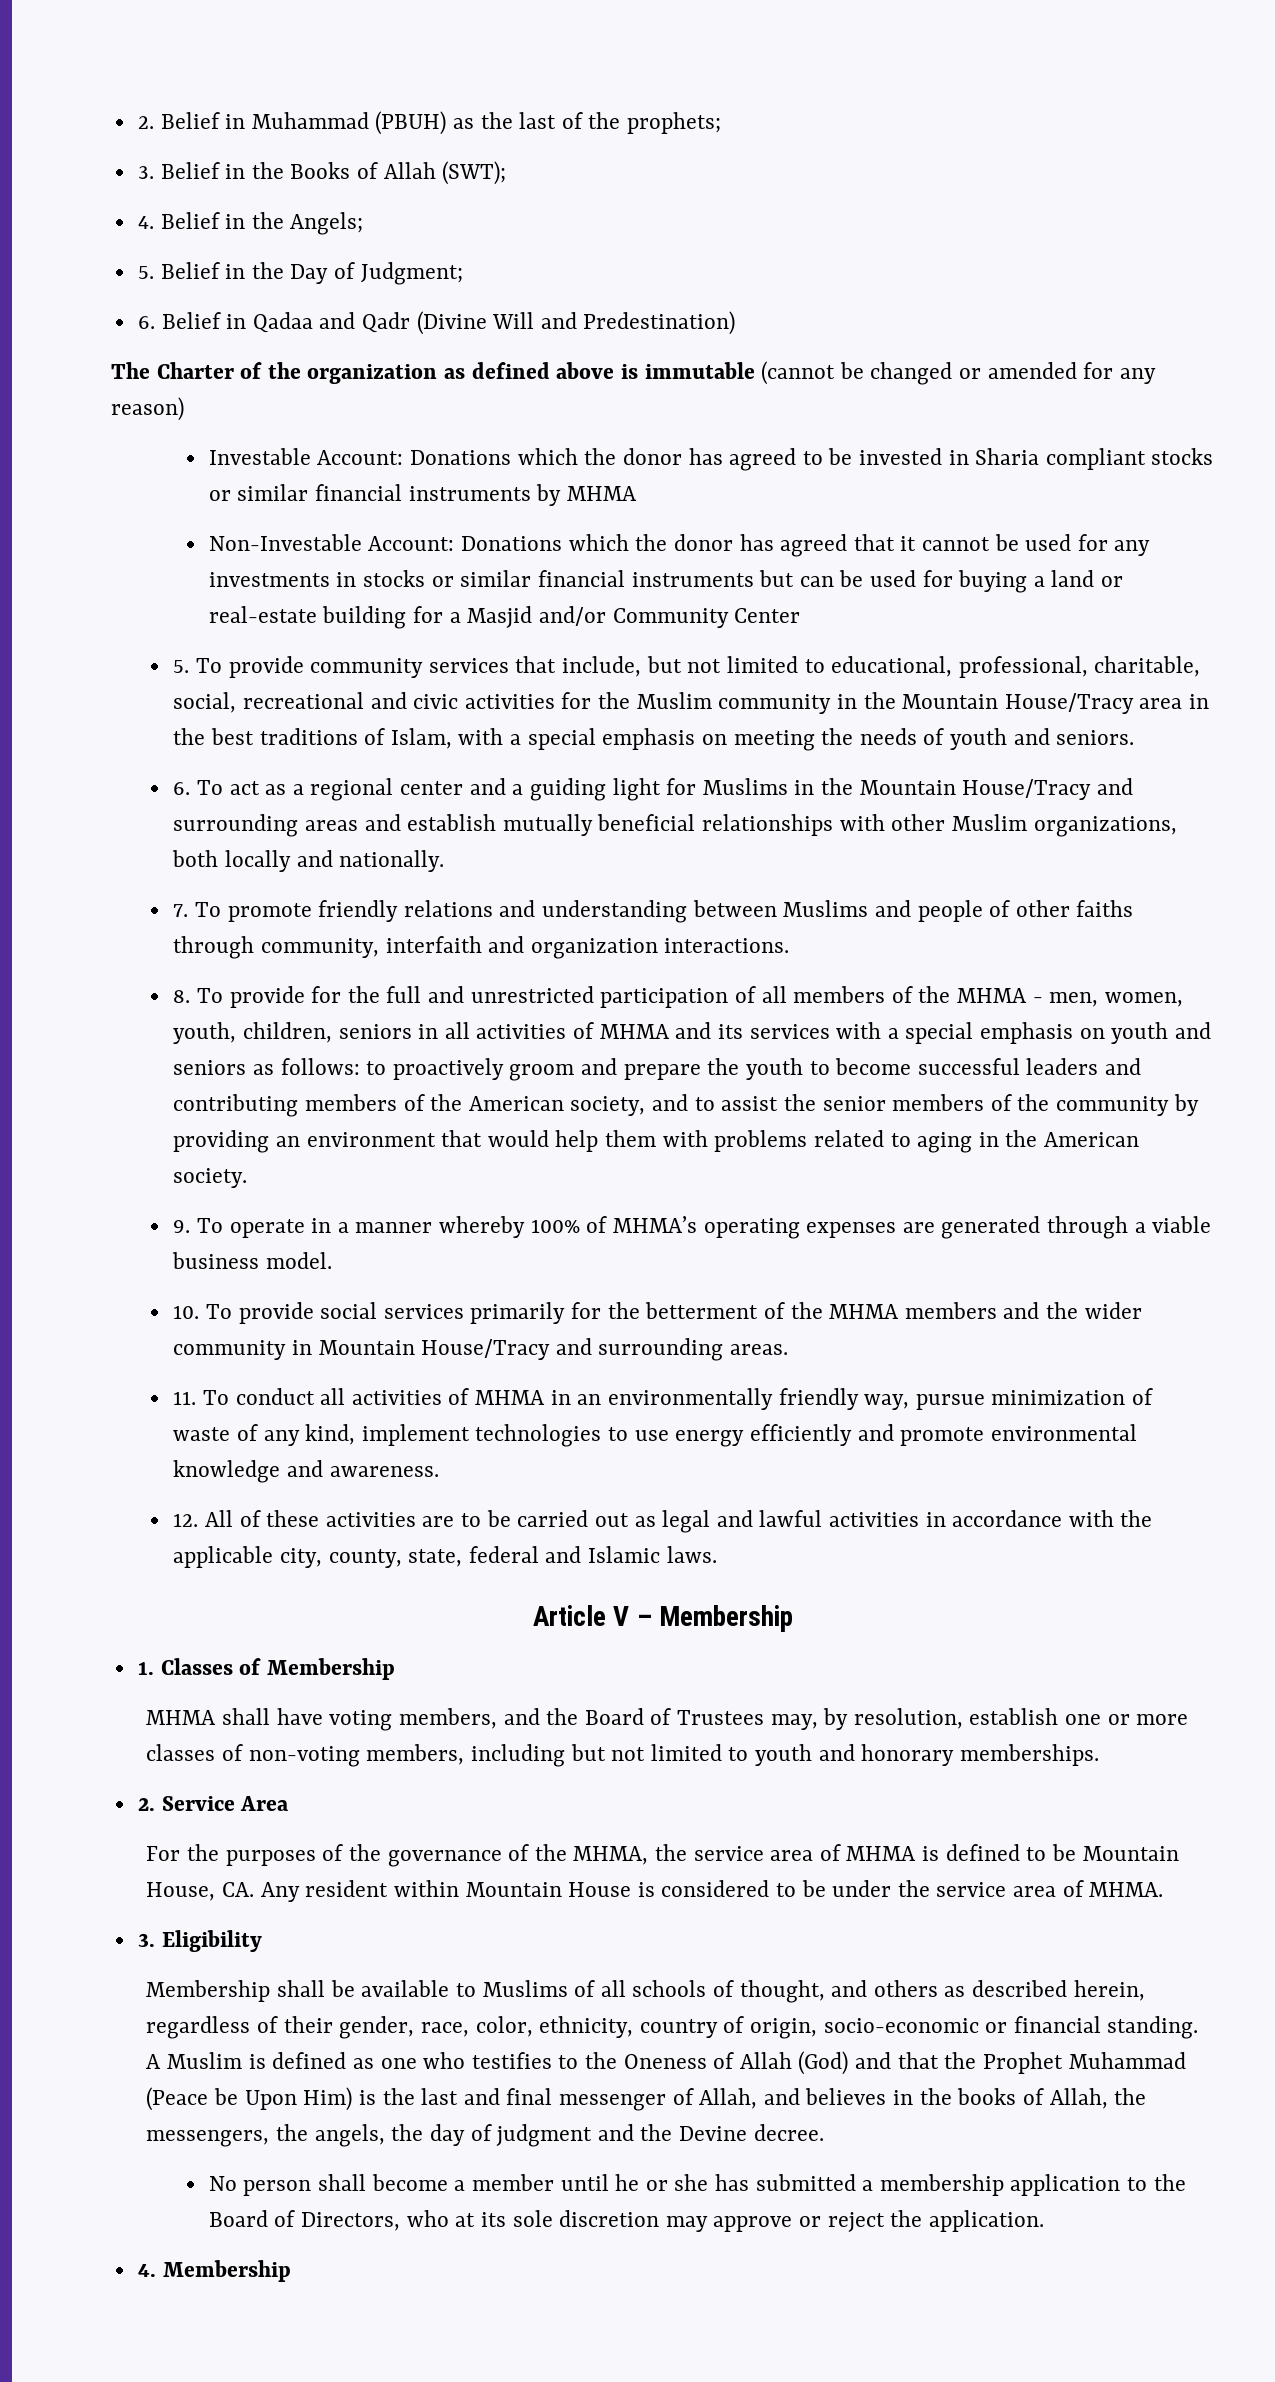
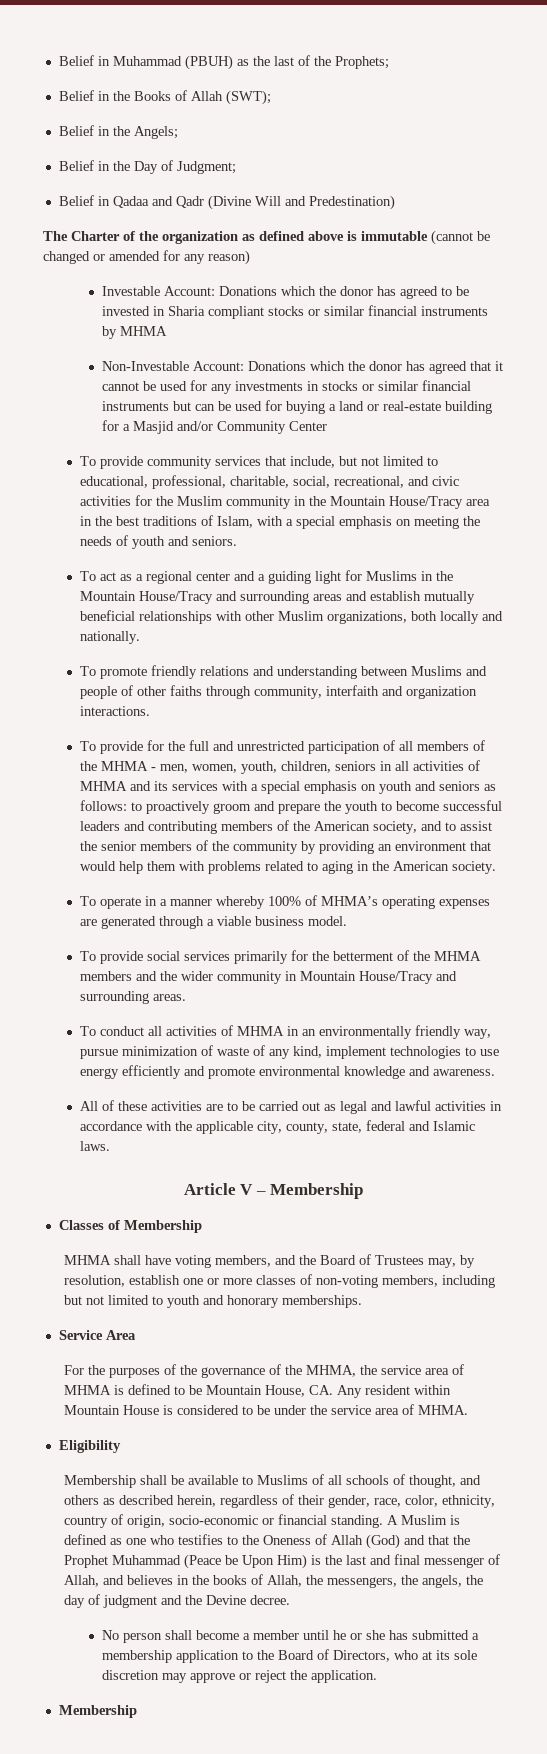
[137,116,154,129] 2. -> (58, 60) none
[627,112,722,134] [137,166,154,179] prophets; // 3. -> [334,56,389,69] Prophets; //
[137,216,154,229] 4. -> (271, 97) none
[137,266,154,279] 5. -> (178, 132) none
[137,316,155,329] 6. -> (236, 167) none
[173,660,190,673] 5. -> (327, 426) none
[243,692,365,709] recreational -> [334,476,405,488] recreational,
[173,782,191,795] 6. -> (238, 541) none
[173,904,189,917] 7. -> (141, 637) none
[173,990,191,1003] 8. -> (151, 711) none
[173,1220,191,1233] 9. -> (497, 867) none
[173,1305,200,1319] 10. -> (348, 921) none
[173,1391,197,1405] 11. -> (187, 997) none
[173,1513,199,1527] 12. -> (496, 1072) none
[137,1662,154,1675] 1. -> (364, 1191) none
[137,1798,155,1811] 2. -> (363, 1301) none
[137,1933,155,1947] 3. -> (469, 1410) none
[137,2264,156,2277] 4. -> (377, 1676) none

